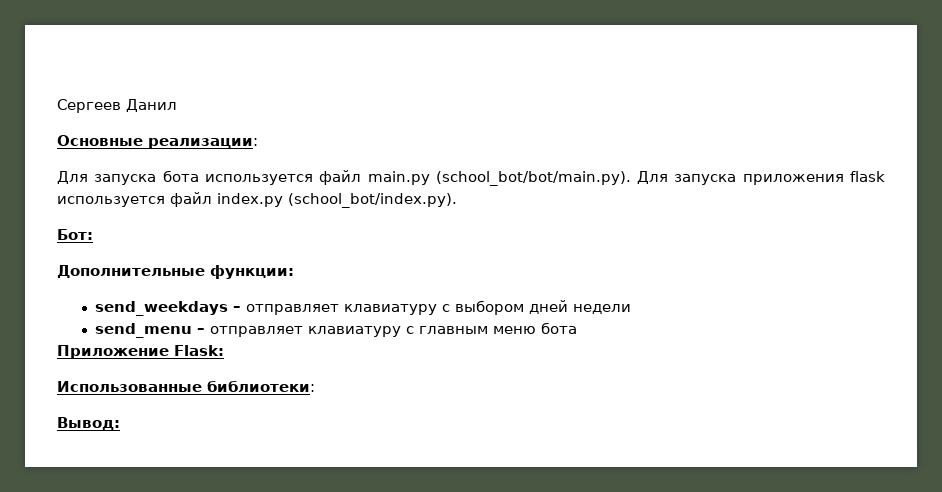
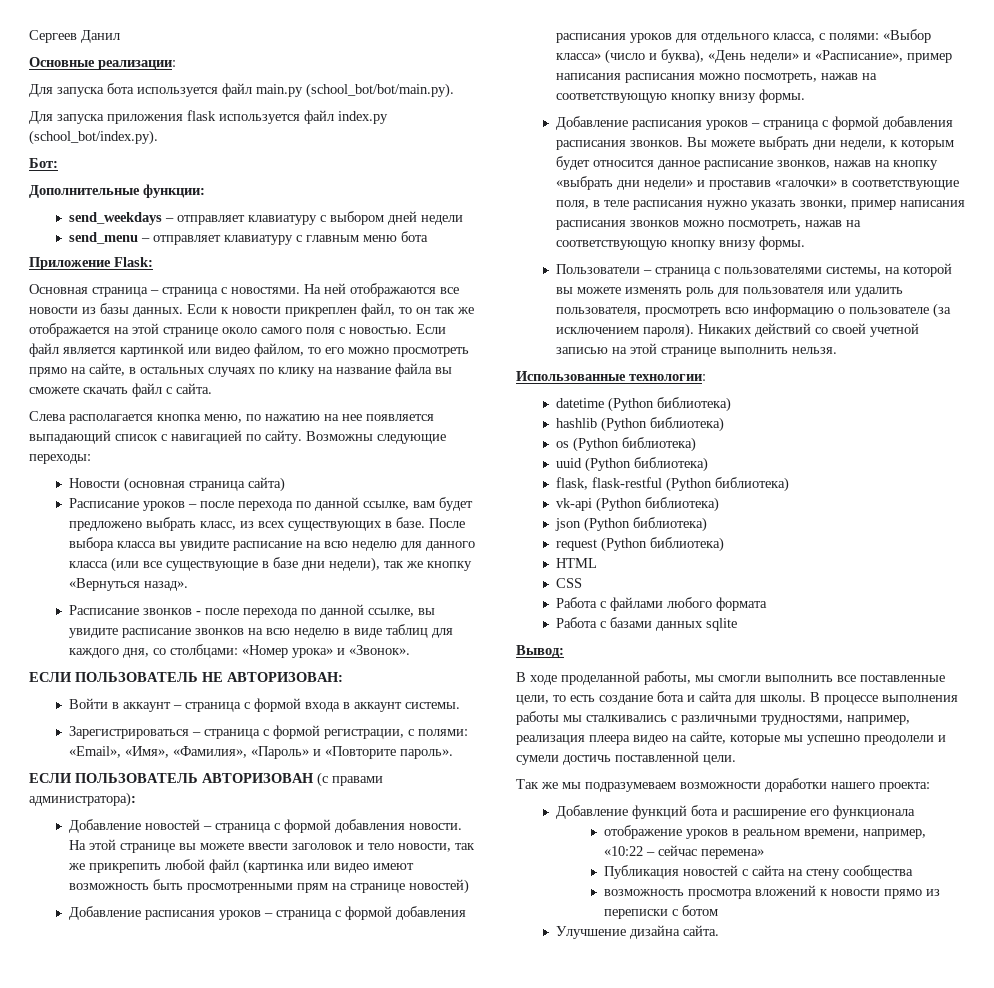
(631, 178) none -> (454, 90) //
[57,380,315,392] [57,417,120,430] Использованные библиотеки: // Вывод: -> [29,283,459,297] [29,303,474,317] [29,323,446,337] [29,343,469,357] [29,363,452,377] [29,383,212,397] [29,411,434,424] [29,430,446,444] [29,454,91,464] [68,477,285,492] [68,497,473,511] [68,517,465,531] [68,537,475,551] [68,557,472,572] [68,578,188,591] [68,604,435,618] [68,624,453,638] [68,644,410,658] [29,672,343,682] [68,698,460,712] [68,725,468,739] [68,746,453,759] [29,772,383,787] [29,792,136,807] [68,819,462,833] [68,839,475,853] [67,859,414,874] [68,879,469,894] [68,906,466,920] [555,29,931,43] [555,49,952,64] [555,73,877,83] [555,89,805,103] [555,116,953,130] [555,136,954,150] [555,156,938,170] [555,176,959,190] [555,200,965,210] [555,220,861,230] [555,236,805,250] [555,263,952,277] [555,287,903,297] [555,303,951,318] [555,323,919,338] [555,343,837,357] [516,371,706,381] [555,397,731,412] [555,417,724,432] [555,437,696,452] [555,457,708,472] [555,477,789,492] [555,497,719,512] [554,517,707,532] [555,537,724,552] [555,558,597,568] [555,578,582,588] [555,597,767,611] [555,617,737,631] [516,645,564,658] [516,671,945,685] [516,691,958,705] [516,711,910,725] [516,731,946,745] [516,751,736,765] [516,778,930,792] [555,805,915,819] [603,825,926,839] [603,845,764,859] [603,865,913,879] [603,885,940,899] [603,905,718,919] [555,925,719,939] Основная страница – страница с новостями. На ней отображаются все новости из базы данных. Если к новости прикреплен файл, то он так же отображается на этой странице около самого поля с новостью. Если файл является картинкой или видео файлом, то его можно просмотреть прямо на сайте, в остальных случаях по клику на название файла вы сможете скачать файл с сайта. // Слева располагается кнопка меню, по нажатию на нее появляется выпадающий список с навигацией по сайту. Возможны следующие переходы: // Новости (основная страница сайта) // Расписание уроков – после перехода по данной ссылке, вам будет предложено выбрать класс, из всех существующих в базе. После выбора класса вы увидите расписание на всю неделю для данного класса (или все существующие в базе дни недели), так же кнопку «Вернуться назад». // Расписание звонков - после перехода по данной ссылке, вы увидите расписание звонков на всю неделю в виде таблиц для каждого дня, со столбцами: «Номер урока» и «Звонок». // ЕСЛИ ПОЛЬЗОВАТЕЛЬ НЕ АВТОРИЗОВАН: // Войти в аккаунт – страница с формой входа в аккаунт системы. // Зарегистрироваться – страница с формой регистрации, с полями: «Email», «Имя», «Фамилия», «Пароль» и «Повторите пароль». // ЕСЛИ ПОЛЬЗОВАТЕЛЬ АВТОРИЗОВАН (с правами администратора): // Добавление новостей – страница с формой добавления новости. На этой странице вы можете ввести заголовок и тело новости, так же прикрепить любой файл (картинка или видео имеют возможность быть просмотренными прям на странице новостей) // Добавление расписания уроков – страница с формой добавления расписания уроков для отдельного класса, с полями: «Выбор класса» (число и буква), «День недели» и «Расписание», пример написания расписания можно посмотреть, нажав на соответствующую кнопку внизу формы. // Добавление расписания уроков – страница с формой добавления расписания звонков. Вы можете выбрать дни недели, к которым будет относится данное расписание звонков, нажав на кнопку «выбрать дни недели» и проставив «галочки» в соответствующие поля, в теле расписания нужно указать звонки, пример написания расписания звонков можно посмотреть, нажав на соответствующую кнопку внизу формы. // Пользователи – страница с пользователями системы, на которой вы можете изменять роль для пользователя или удалить пользователя, просмотреть всю информацию о пользователе (за исключением пароля). Никаких действий со своей учетной записью на этой странице выполнить нельзя. // Использованные технологии: // datetime (Python библиотека) // hashlib (Python библиотека) // os (Python библиотека) // uuid (Python библиотека) // flask, flask-restful (Python библиотека) // vk-api (Python библиотека) // json (Python библиотека) // request (Python библиотека) // HTML // CSS // Работа с файлами любого формата // Работа с базами данных sqlite // Вывод: // В ходе проделанной работы, мы смогли выполнить все поставленные цели, то есть создание бота и сайта для школы. В процессе выполнения работы мы сталкивались с различными трудностями, например, реализация плеера видео на сайте, которые мы успешно преодолели и сумели достичь поставленной цели. // Так же мы подразумеваем возможности доработки нашего проекта: // Добавление функций бота и расширение его функционала // отображение уроков в реальном времени, например, «10:22 – сейчас перемена» // Публикация новостей с сайта на стену сообщества // возможность просмотра вложений к новости прямо из переписки с ботом // Улучшение дизайна сайта.

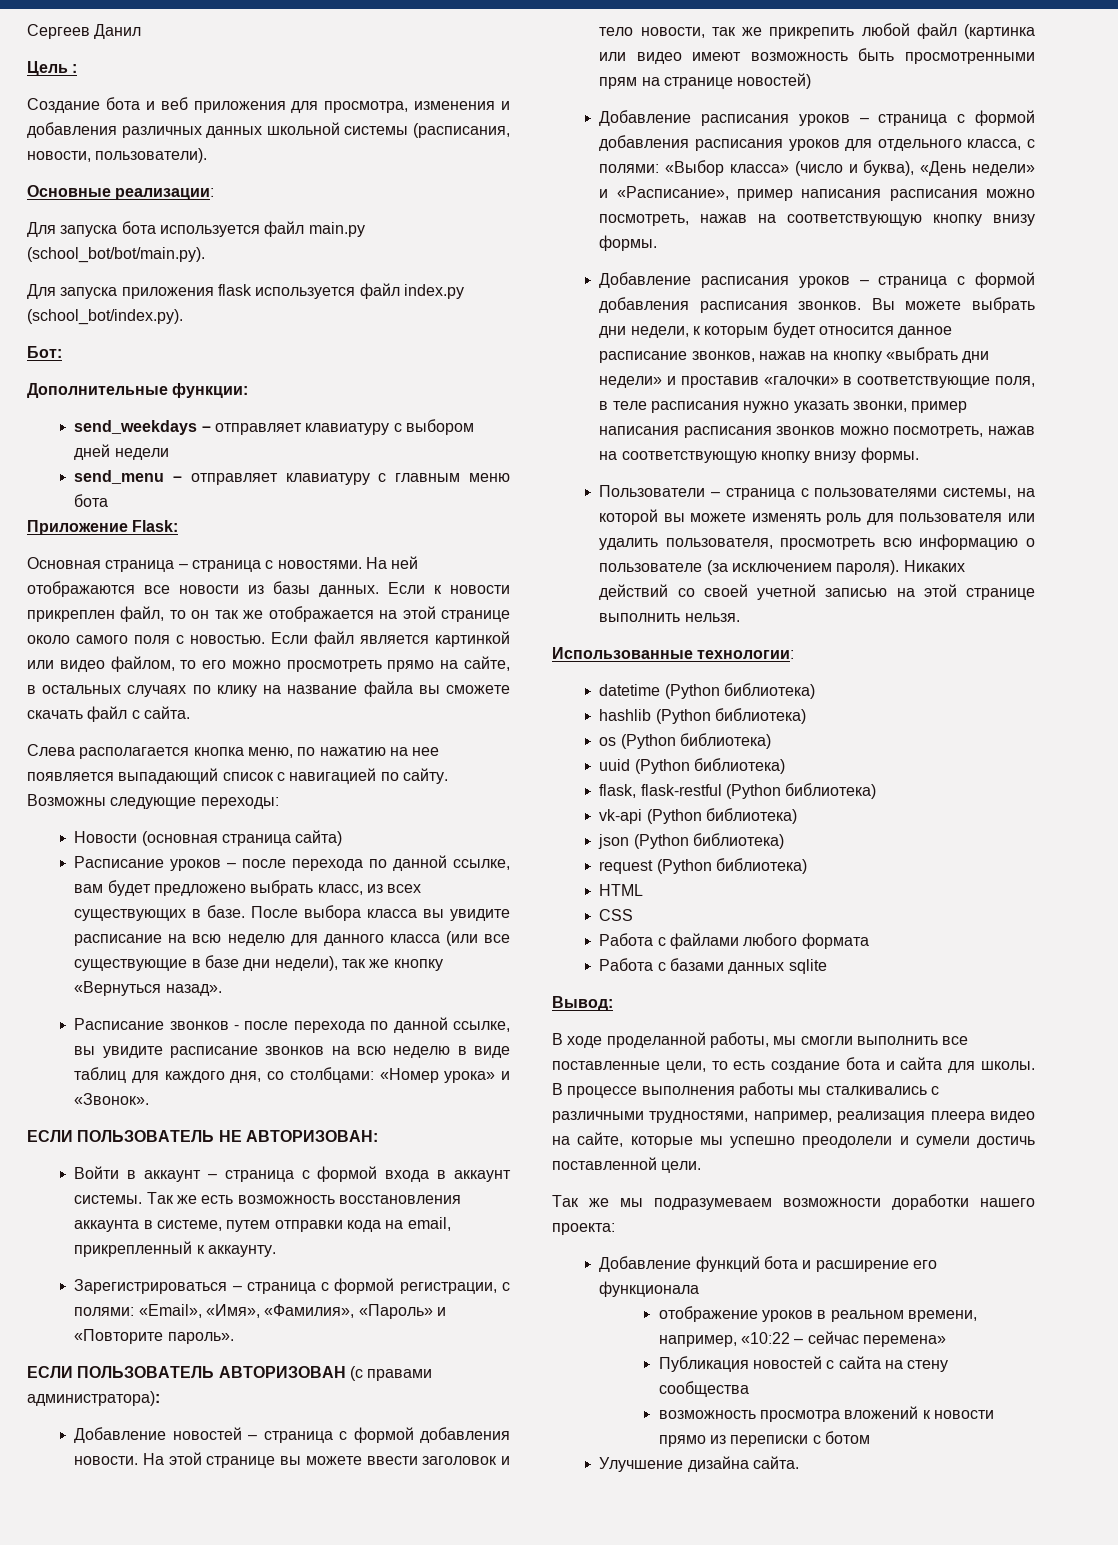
(120, 36) none -> [27,61,78,76] [27,97,510,113] [27,122,511,138] [27,148,208,163] // Цель : // Создание бота и веб приложения для просмотра, изменения и добавления различных данных школьной системы (расписания, новости, пользователи).
(460, 705) none -> [146,1192,461,1204] [74,1217,451,1232] [74,1241,276,1257] Так же есть возможность восстановления аккаунта в системе, путем отправки кода на email, прикрепленный к аккаунту.

